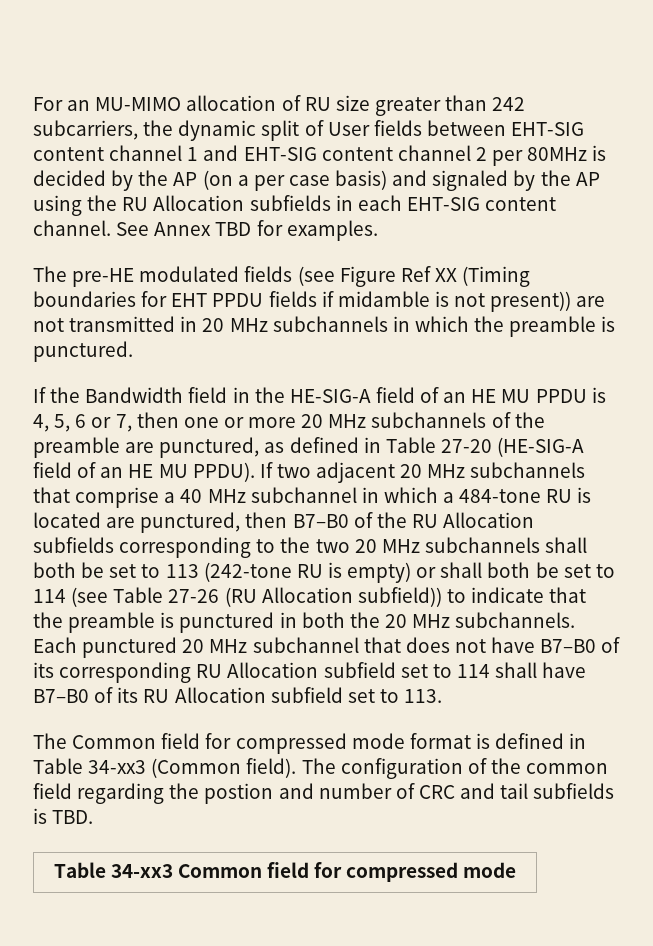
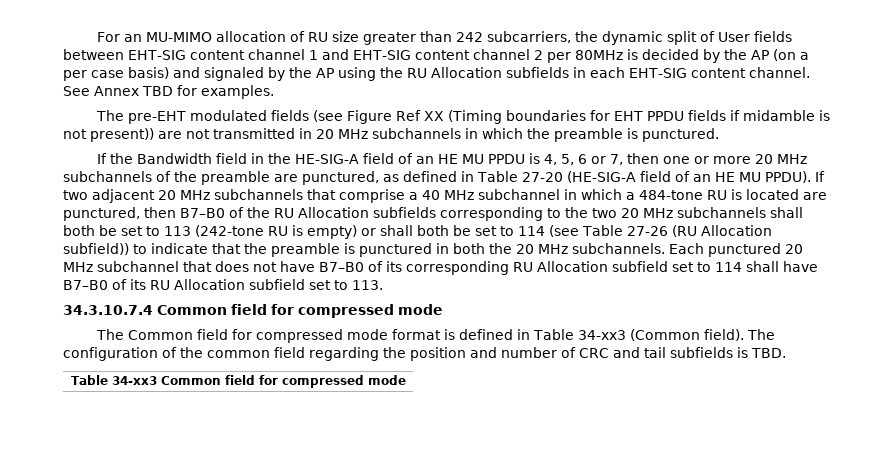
[72,268,135,287] pre-HE -> [127,111,186,124] pre-EHT
(443, 696) none -> [63,304,443,318] // 34.3.10.7.4 Common field for compressed mode
[204,783,274,804] postion -> [410,347,466,361] position

